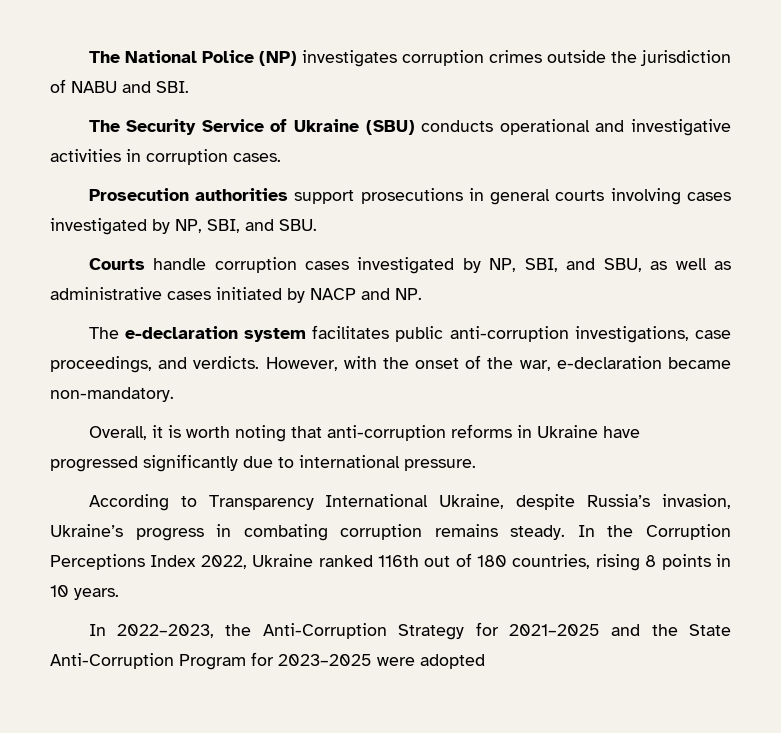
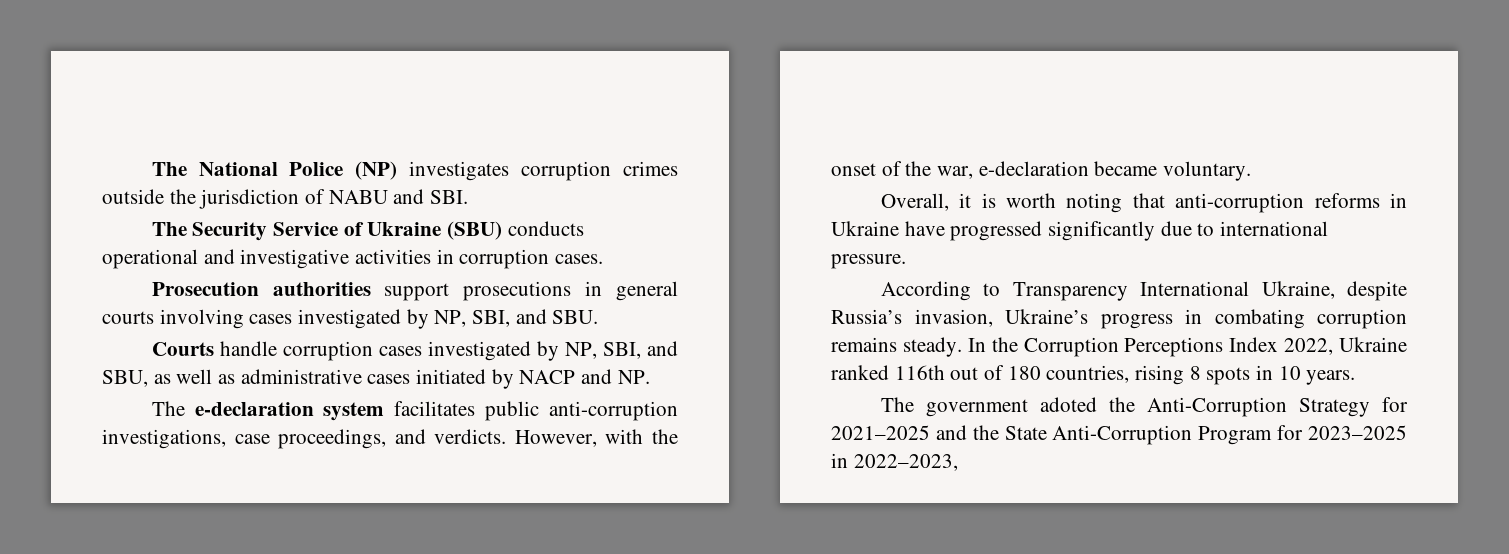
[50,387,174,402] non-mandatory. -> [1163,161,1252,181] voluntary.
[661,554,711,570] points -> [1206,367,1251,385] spots
[88,624,215,638] In 2022–2023, -> [880,397,1097,417] The government adoted
[377,654,485,669] were adopted -> [831,453,958,471] in 2022–2023,

